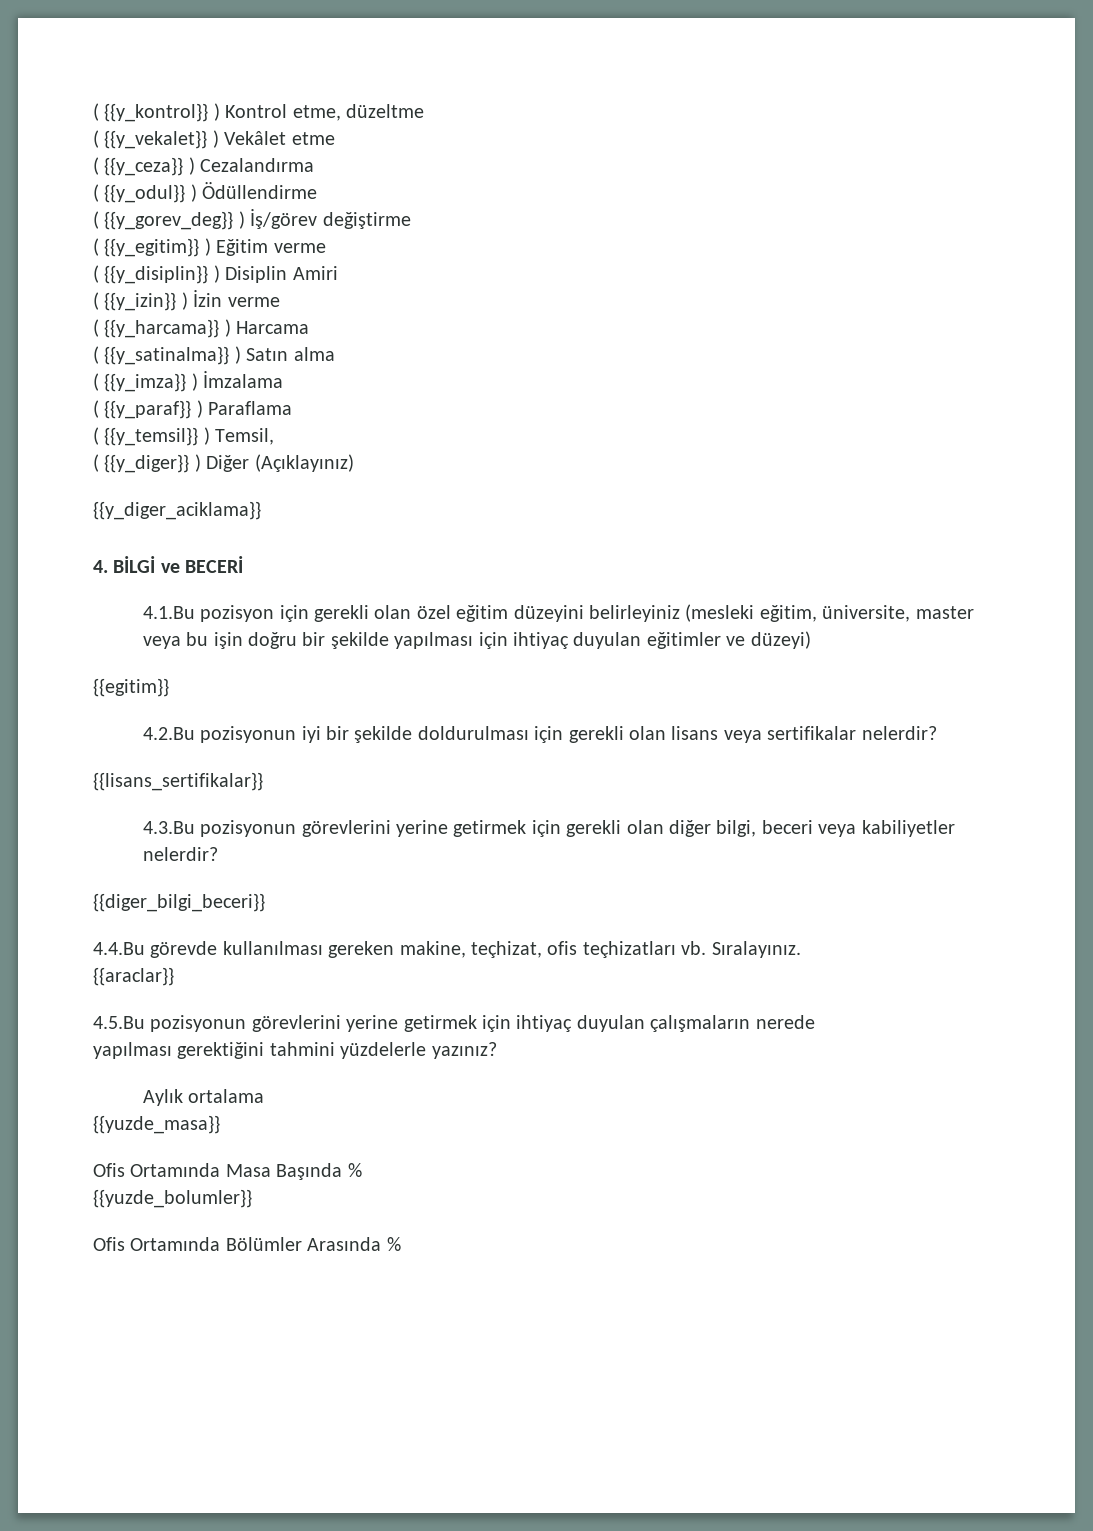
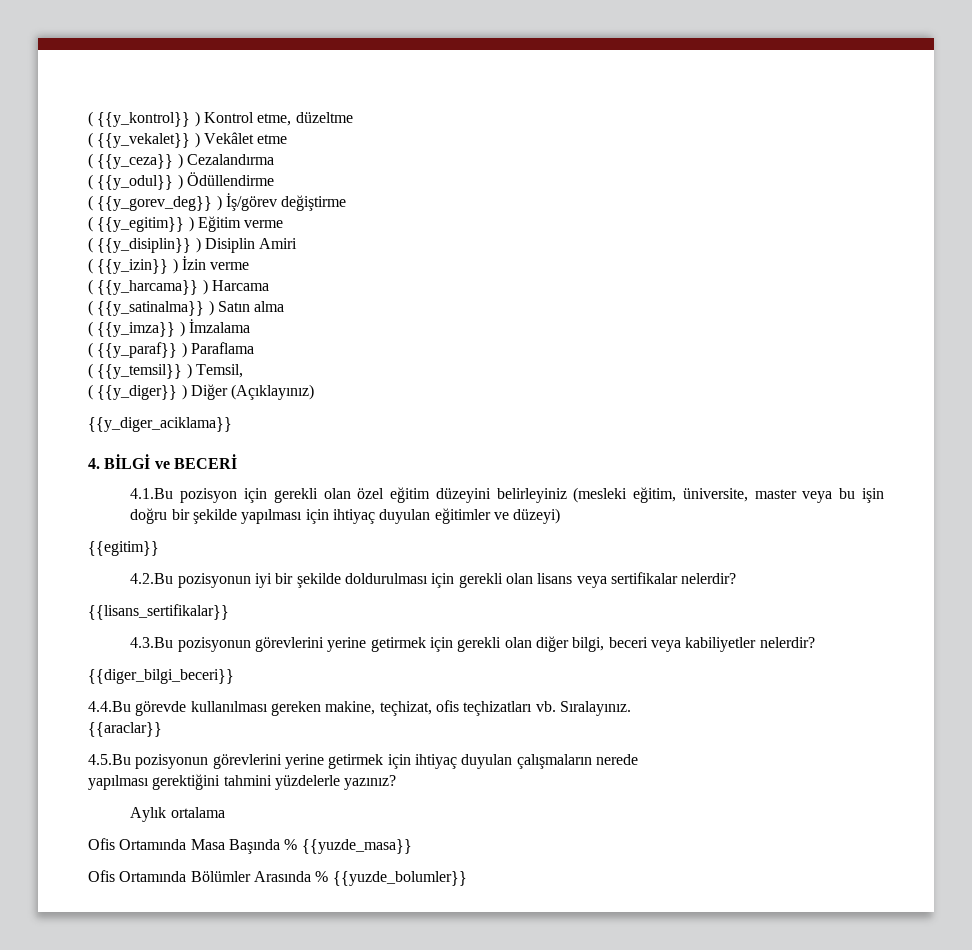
[93,1115,220,1134] // {{yuzde_masa}} -> (225, 812) none
[93,1189,252,1208] // {{yuzde_bolumler}} -> [301,839,412,854] {{yuzde_masa}}
(401, 1244) none -> [332,871,467,886] {{yuzde_bolumler}}

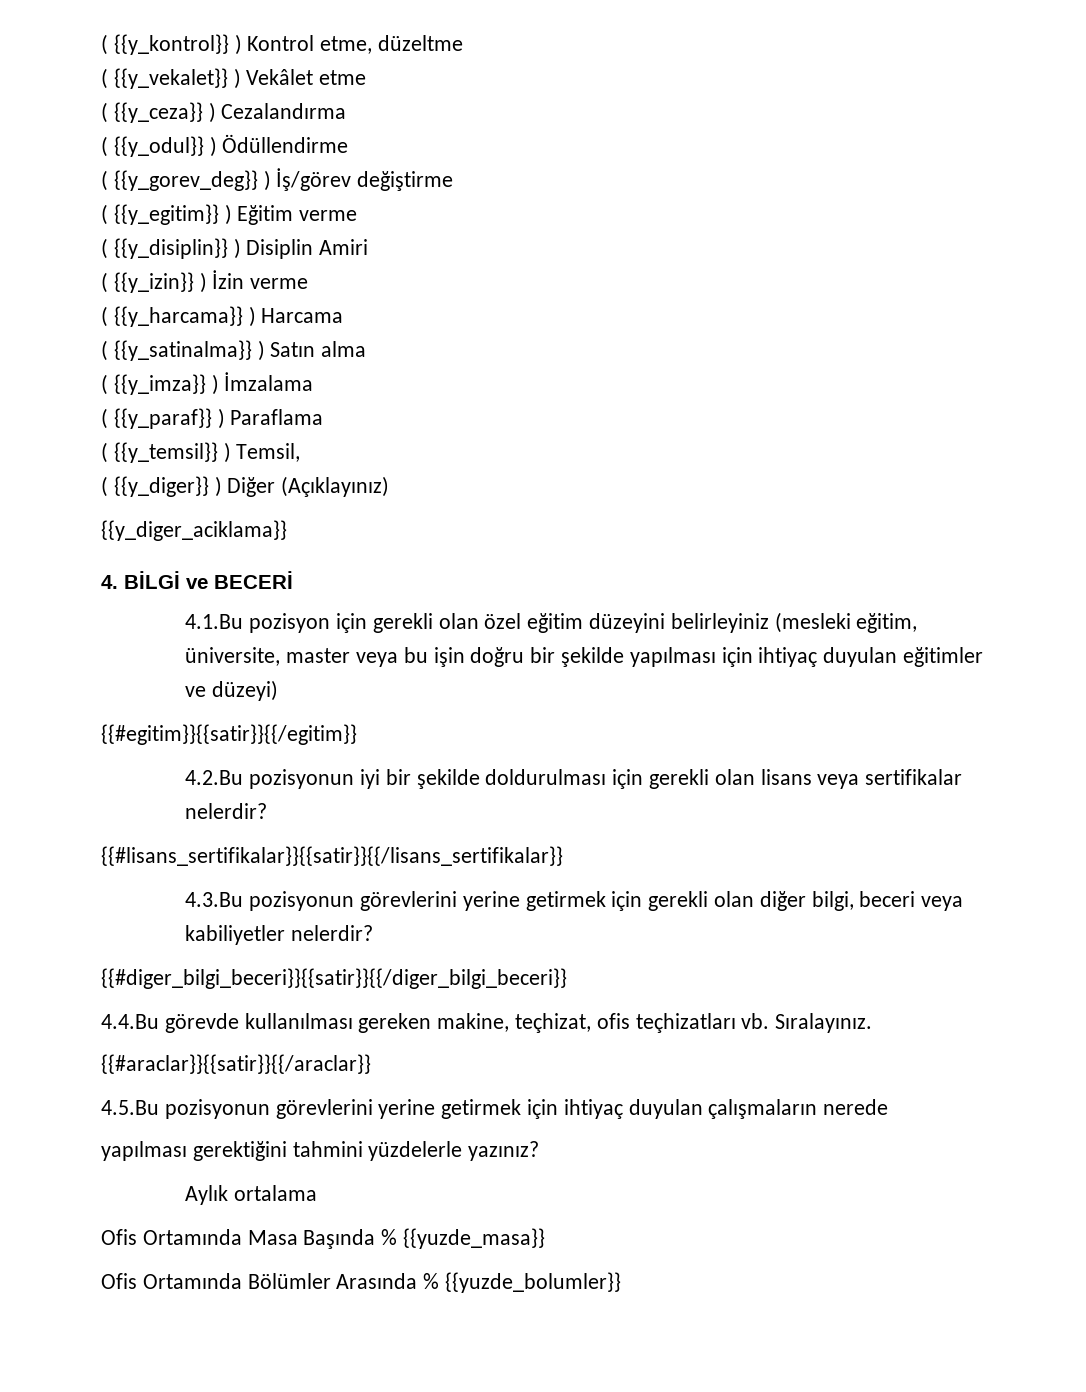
[88,541,159,556] {{egitim}} -> [101,724,357,745] {{#egitim}}{{satir}}{{/egitim}}
[88,604,229,620] {{lisans_sertifikalar}} -> [101,846,563,866] {{#lisans_sertifikalar}}{{satir}}{{/lisans_sertifikalar}}
[88,669,234,684] {{diger_bilgi_beceri}} -> [101,968,567,989] {{#diger_bilgi_beceri}}{{satir}}{{/diger_bilgi_beceri}}
[88,722,162,737] {{araclar}} -> [101,1054,371,1074] {{#araclar}}{{satir}}{{/araclar}}

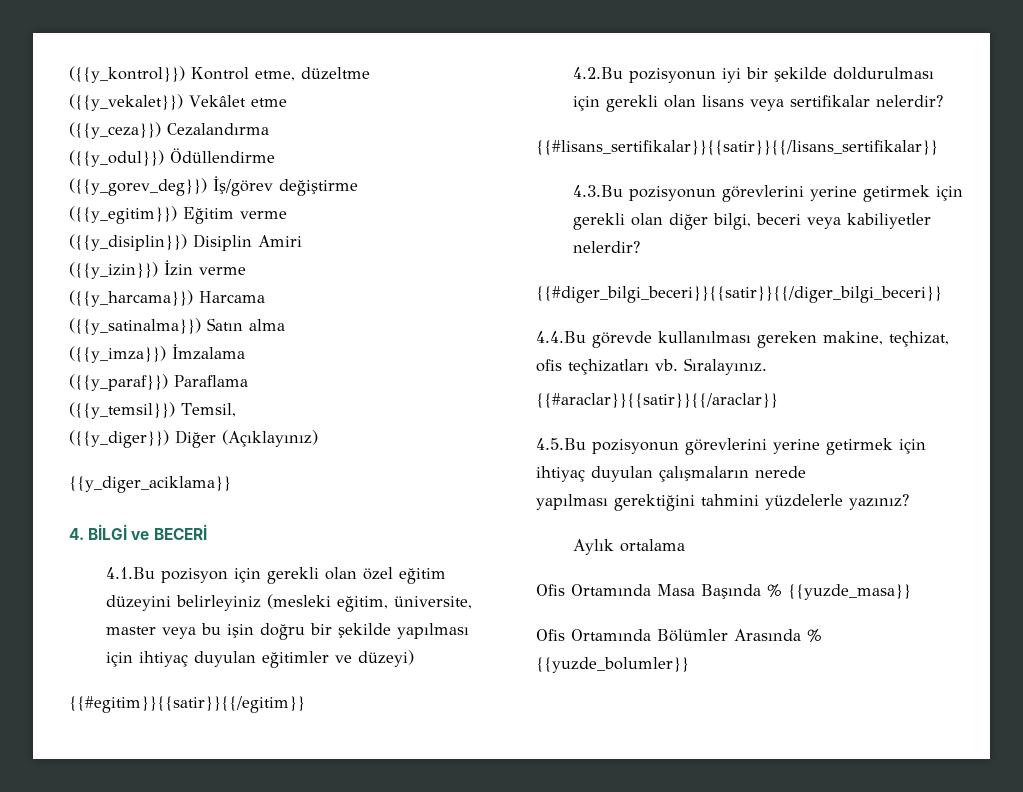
[101,34,242,55] ( {{y_kontrol}} ) -> [69,66,185,83] ({{y_kontrol}})
[101,68,241,89] ( {{y_vekalet}} ) -> [69,94,183,111] ({{y_vekalet}})
[101,102,347,123] [101,134,349,157] [101,170,271,191] ( {{y_ceza}} ) Cezalandırma // ( {{y_odul}} ) Ödüllendirme // ( {{y_gorev_deg}} ) -> [69,122,269,139] [69,148,275,167] [69,178,207,196] ({{y_ceza}}) Cezalandırma // ({{y_odul}}) Ödüllendirme // ({{y_gorev_deg}})
[101,204,232,225] ( {{y_egitim}} ) -> [69,206,177,224] ({{y_egitim}})
[101,238,241,259] ( {{y_disiplin}} ) -> [69,234,187,251] ({{y_disiplin}})
[101,272,207,293] ( {{y_izin}} ) -> [69,262,158,279] ({{y_izin}})
[101,306,344,327] [101,340,367,361] [101,372,314,395] [101,408,324,429] [101,442,301,463] [101,476,222,497] ( {{y_harcama}} ) Harcama // ( {{y_satinalma}} ) Satın alma // ( {{y_imza}} ) İmzalama // ( {{y_paraf}} ) Paraflama // ( {{y_temsil}} ) Temsil, // ( {{y_diger}} ) -> [69,290,265,307] [69,318,285,335] [69,344,245,363] [69,374,248,391] [69,402,236,419] [69,430,169,448] ({{y_harcama}}) Harcama // ({{y_satinalma}}) Satın alma // ({{y_imza}}) İmzalama // ({{y_paraf}}) Paraflama // ({{y_temsil}}) Temsil, // ({{y_diger}})

